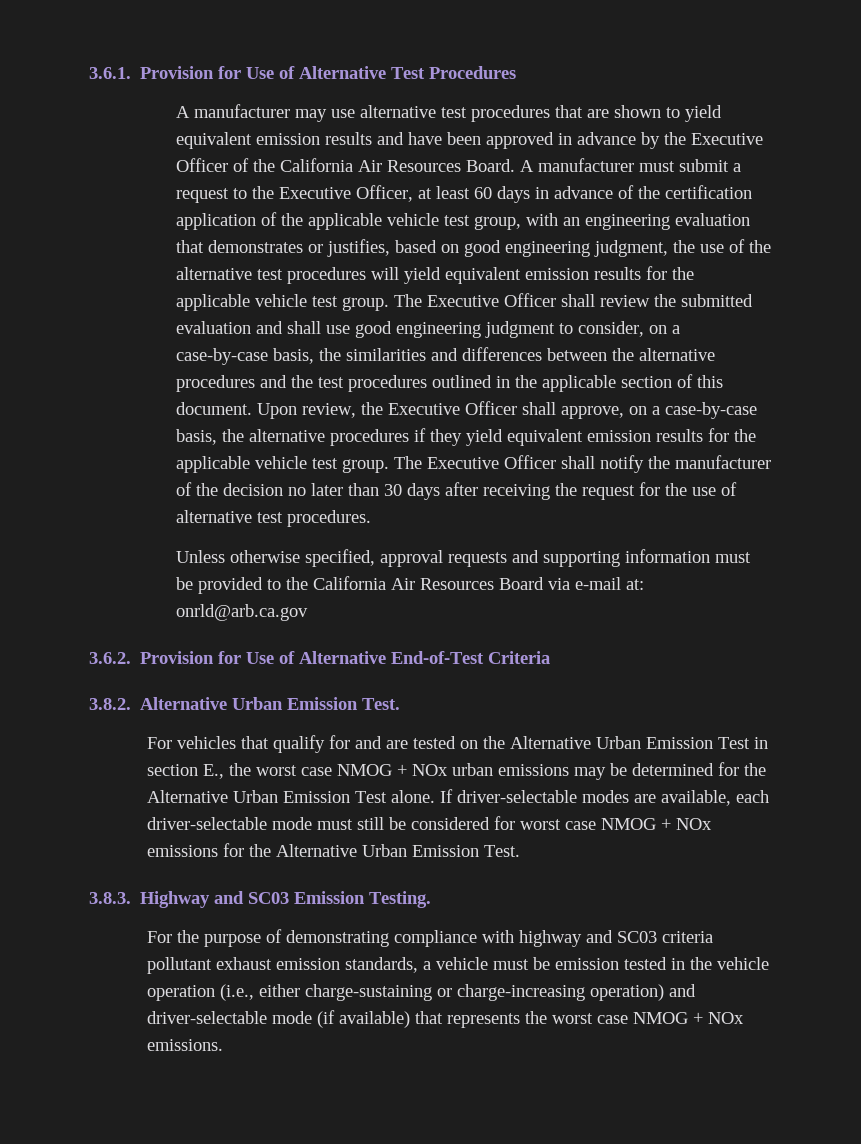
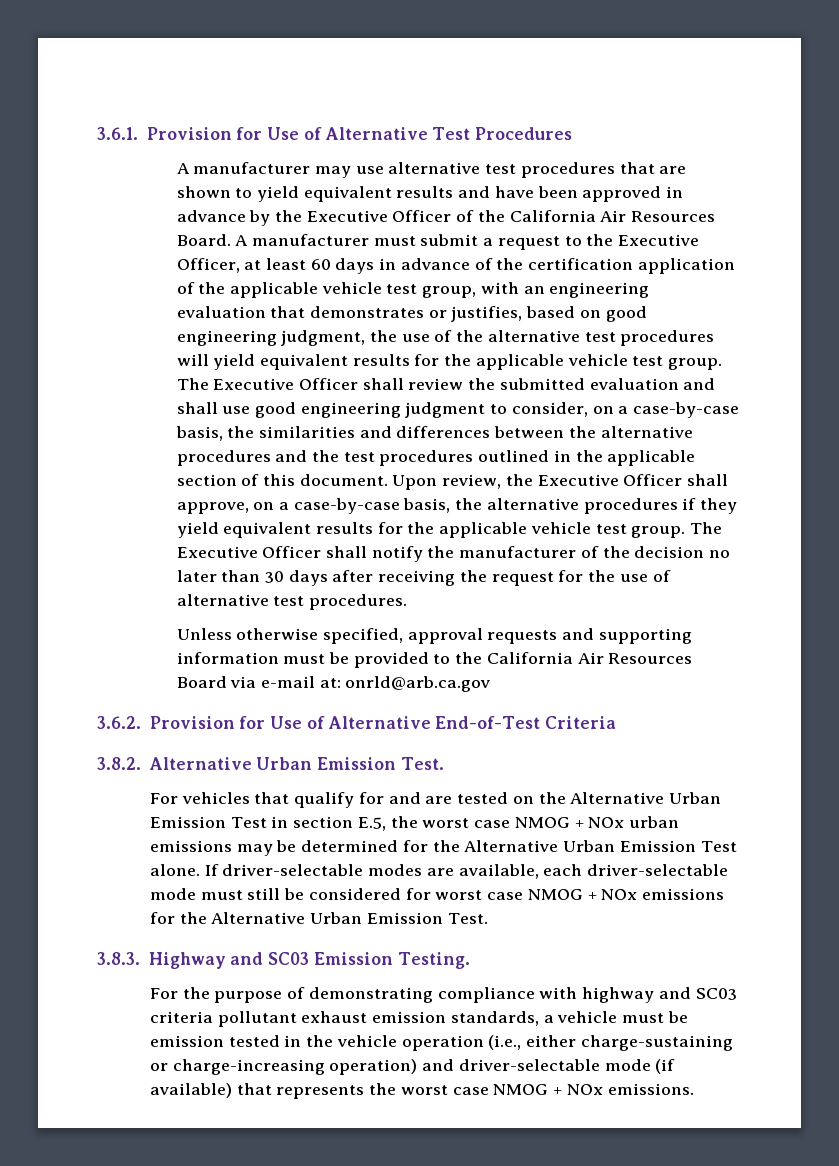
[256,133,321,145] emission -> (392, 194) none
[525,268,590,280] emission -> (349, 362) none
[587,430,652,442] emission -> (312, 530) none
[203,764,225,779] E., -> [357,817,386,831] E.5,

